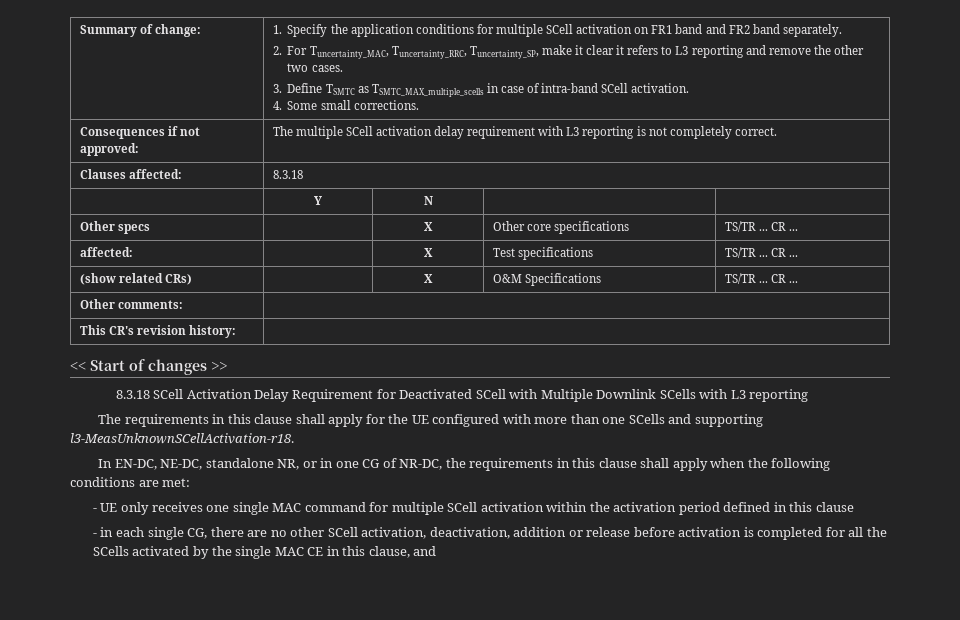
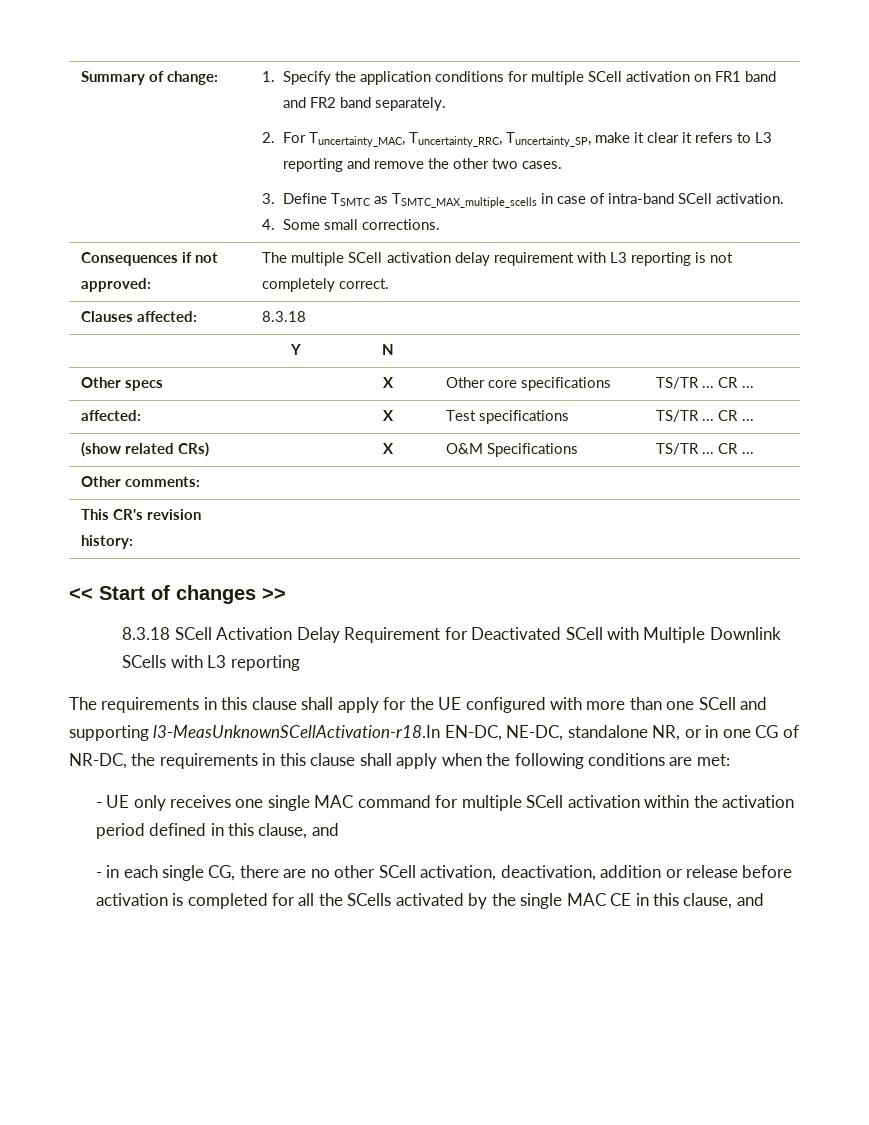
[628,414,665,424] SCells -> [698,697,736,710] SCell
[70,433,294,444] [98,459,113,468] l3-MeasUnknownSCellActivation-r18. // In -> [153,725,441,738] l3-MeasUnknownSCellActivation-r18.In
[815,502,854,512] clause -> [258,823,339,839] clause, and

